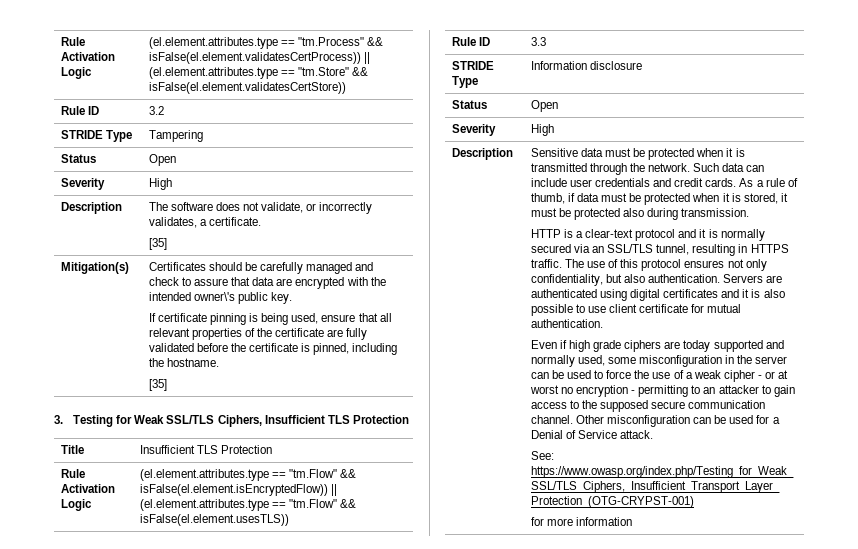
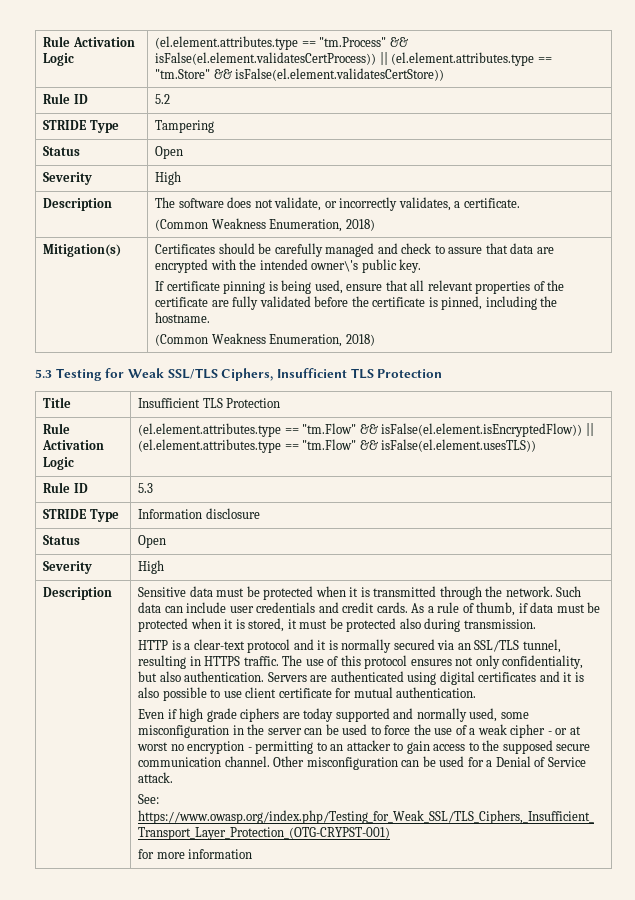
[148,106,164,115] 3.2 -> [155,94,171,104] 5.2
[148,238,167,250] [35] -> [155,218,375,232] (Common Weakness Enumeration, 2018)
[148,379,167,391] [54,415,63,424] [35] // 3. -> [155,333,375,347] [35,369,52,378] (Common Weakness Enumeration, 2018) // 5.3
[530,37,546,46] 3.3 -> [138,483,154,493] 5.3

